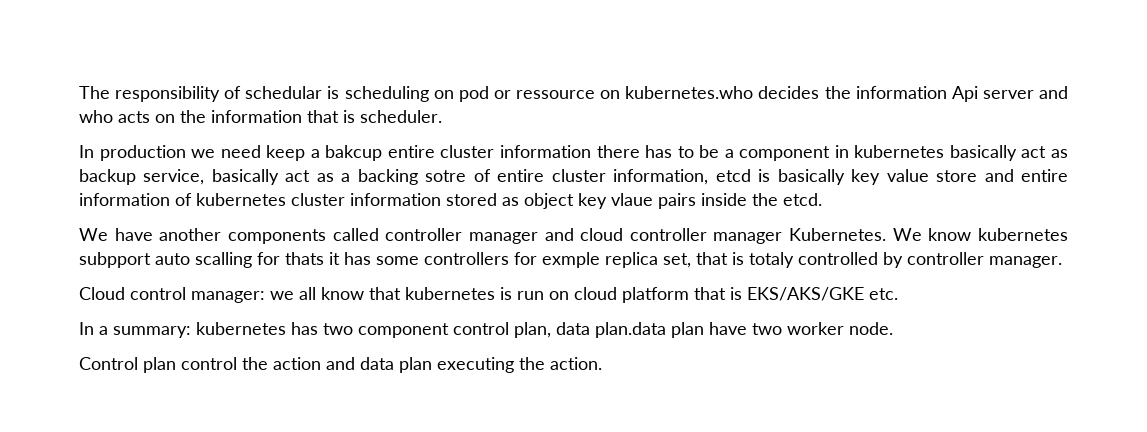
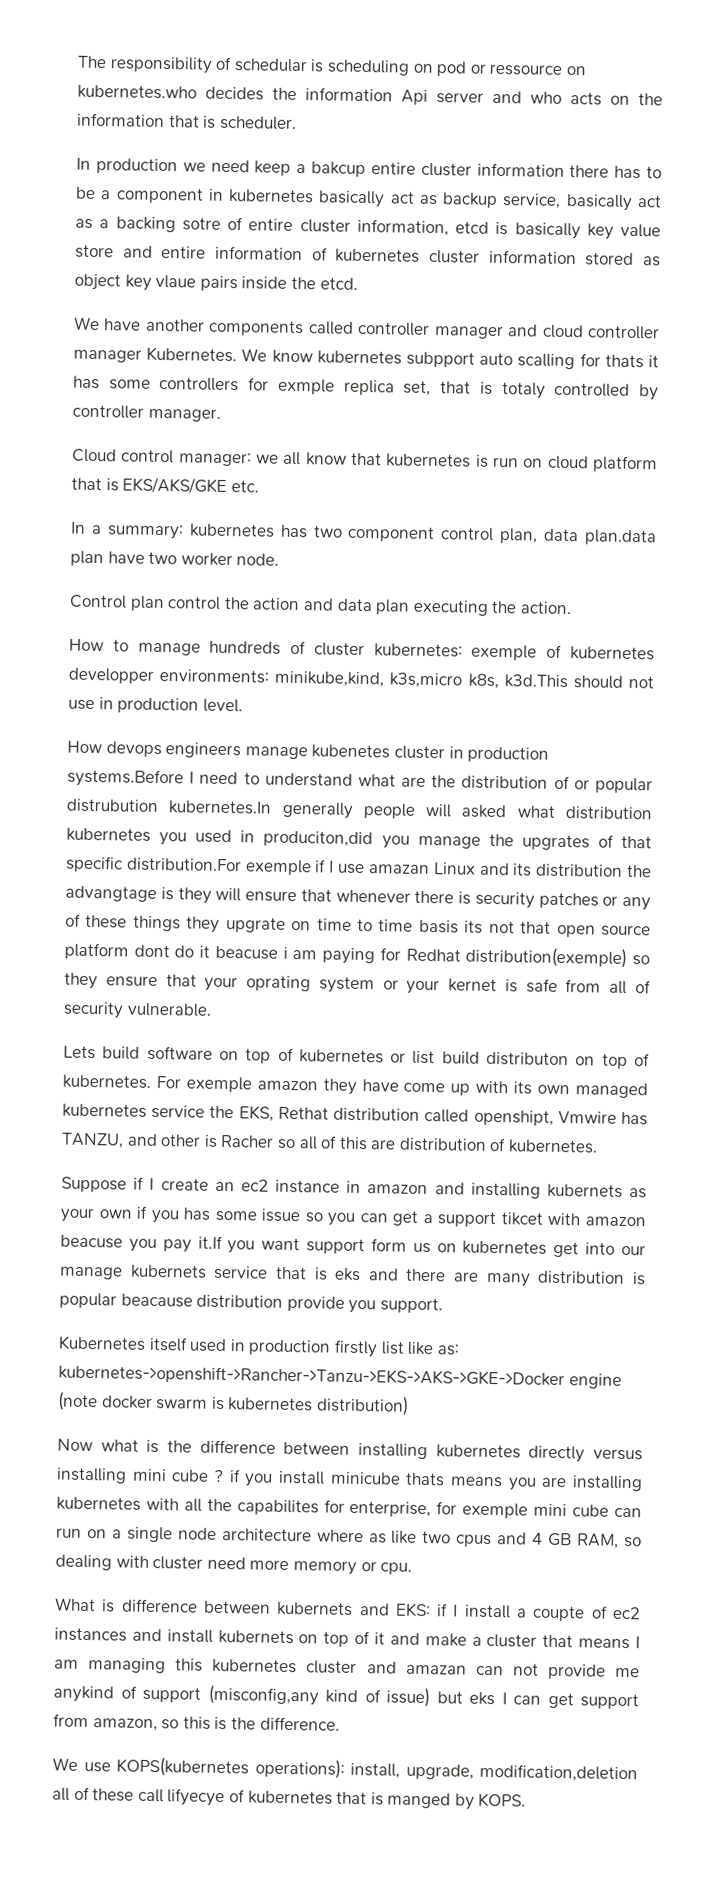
(602, 363) none -> [69,638,655,661] [68,667,654,690] [68,697,243,714] [67,740,550,763] [67,768,653,794] [66,798,652,821] [66,827,653,851] [65,855,652,878] [65,885,651,911] [65,913,652,938] [64,942,650,969] [64,972,651,995] [63,1001,212,1019] [63,1045,650,1070] [62,1074,649,1099] [62,1103,648,1126] [61,1132,599,1154] [61,1176,647,1199] [60,1205,646,1228] [60,1234,646,1258] [59,1264,646,1287] [59,1292,443,1314] [58,1335,459,1358] [58,1364,622,1389] [57,1391,409,1416] [57,1438,643,1463] [56,1467,643,1492] [56,1496,643,1519] [56,1526,642,1549] [55,1554,413,1576] [55,1597,641,1622] [54,1627,640,1650] [54,1657,641,1680] [53,1684,639,1710] [53,1713,340,1732] [52,1756,638,1783] [52,1786,527,1810] // How to manage hundreds of cluster kubernetes: exemple of kubernetes developper environments: minikube,kind, k3s,micro k8s, k3d.This should not use in production level. // How devops engineers manage kubenetes cluster in production systems.Before I need to understand what are the distribution of or popular distrubution kubernetes.In generally people will asked what distribution kubernetes you used in produciton,did you manage the upgrates of that specific distribution.For exemple if I use amazan Linux and its distribution the advangtage is they will ensure that whenever there is security patches or any of these things they upgrate on time to time basis its not that open source platform dont do it beacuse i am paying for Redhat distribution(exemple) so they ensure that your oprating system or your kernet is safe from all of security vulnerable. // Lets build software on top of kubernetes or list build distributon on top of kubernetes. For exemple amazon they have come up with its own managed kubernetes service the EKS, Rethat distribution called openshipt, Vmwire has TANZU, and other is Racher so all of this are distribution of kubernetes. // Suppose if I create an ec2 instance in amazon and installing kubernets as your own if you has some issue so you can get a support tikcet with amazon beacuse you pay it.If you want support form us on kubernetes get into our manage kubernets service that is eks and there are many distribution is popular beacause distribution provide you support. // Kubernetes itself used in production firstly list like as: kubernetes->openshift->Rancher->Tanzu->EKS->AKS->GKE->Docker engine (note docker swarm is kubernetes distribution) // Now what is the difference between installing kubernetes directly versus installing mini cube ? if you install minicube thats means you are installing kubernetes with all the capabilites for enterprise, for exemple mini cube can run on a single node architecture where as like two cpus and 4 GB RAM, so dealing with cluster need more memory or cpu. // What is difference between kubernets and EKS: if I install a coupte of ec2 instances and install kubernets on top of it and make a cluster that means I am managing this kubernetes cluster and amazan can not provide me anykind of support (misconfig,any kind of issue) but eks I can get support from amazon, so this is the difference. // We use KOPS(kubernetes operations): install, upgrade, modification,deletion all of these call lifyecye of kubernetes that is manged by KOPS.

